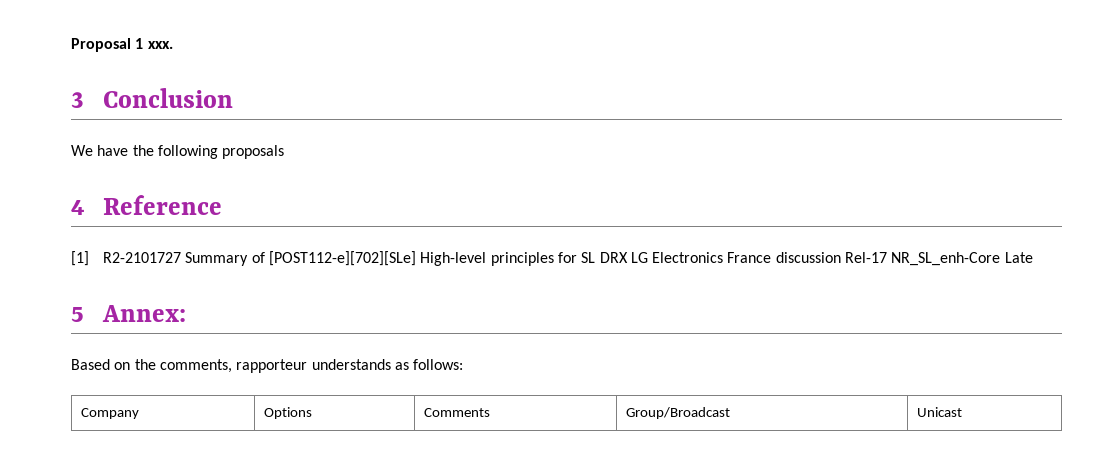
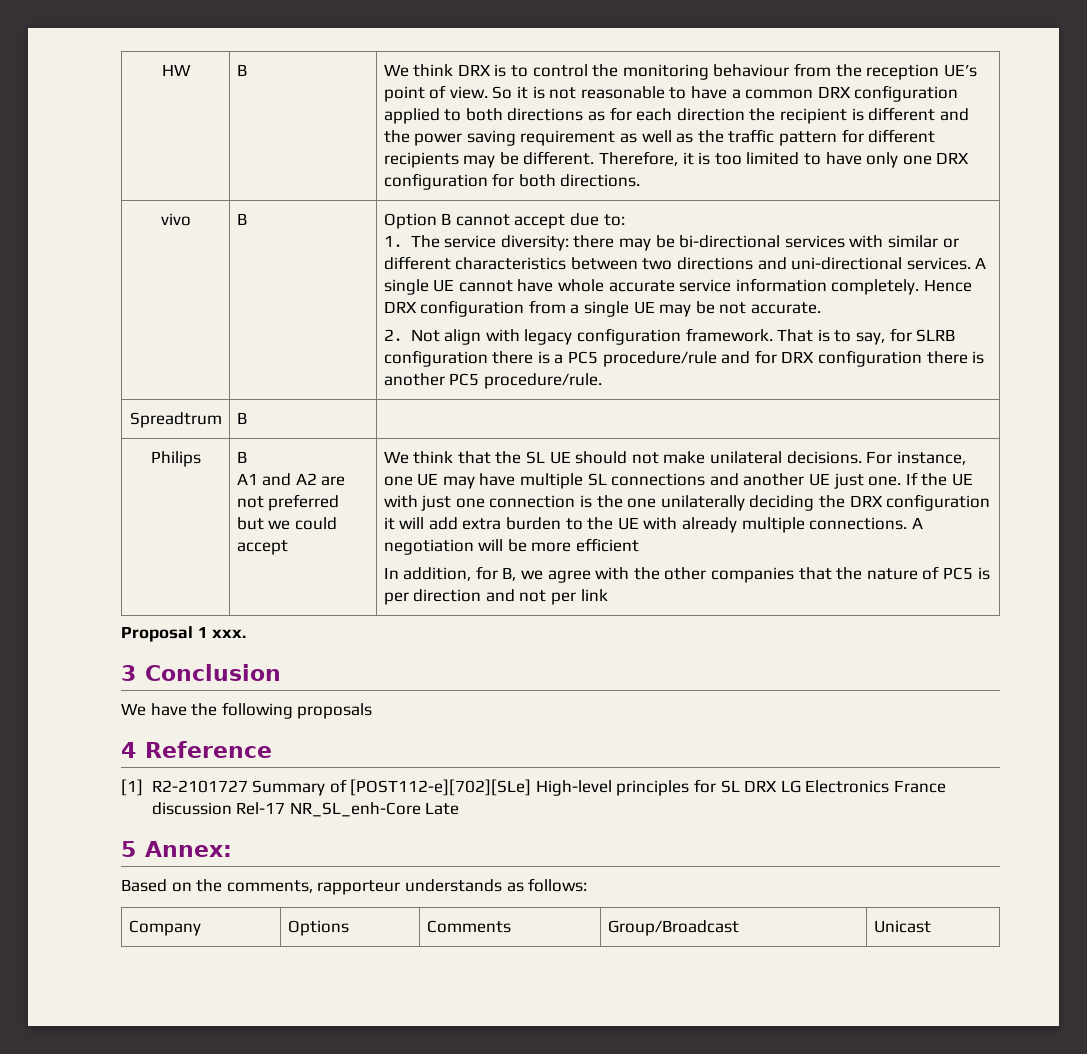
(71, 45) none -> [161,64,191,76] [236,64,247,76] [383,63,977,80] [383,85,959,102] [383,107,969,124] [383,129,936,146] [383,151,970,168] [383,173,641,190] [160,213,191,226] [236,213,247,225] [383,213,625,229] [383,235,959,251] [383,256,987,270] [383,278,973,295] [383,300,822,317] [383,328,956,345] [383,350,985,367] [383,373,602,389] [129,412,222,428] [236,412,247,424] [150,451,201,467] [236,451,247,463] [236,473,346,486] [236,494,340,511] [236,517,337,530] [236,540,288,555] [383,451,966,465] [383,472,973,489] [383,494,991,511] [383,517,923,533] [383,538,640,555] [383,566,990,583] [383,589,608,605] HW | B | We think DRX is to control the monitoring behaviour from the reception UE’s point of view. So it is not reasonable to have a common DRX configuration applied to both directions as for each direction the recipient is different and the power saving requirement as well as the traffic pattern for different recipients may be different. Therefore, it is too limited to have only one DRX configuration for both directions. // vivo | B | Option B cannot accept due to: // 1．The service diversity: there may be bi-directional services with similar or different characteristics between two directions and uni-directional services. A single UE cannot have whole accurate service information completely. Hence DRX configuration from a single UE may be not accurate. // 2．Not align with legacy configuration framework. That is to say, for SLRB configuration there is a PC5 procedure/rule and for DRX configuration there is another PC5 procedure/rule. // Spreadtrum | B | // Philips | B // A1 and A2 are not preferred but we could accept | We think that the SL UE should not make unilateral decisions. For instance, one UE may have multiple SL connections and another UE just one. If the UE with just one connection is the one unilaterally deciding the DRX configuration it will add extra burden to the UE with already multiple connections. A negotiation will be more efficient // In addition, for B, we agree with the other companies that the nature of PC5 is per direction and not per link //

